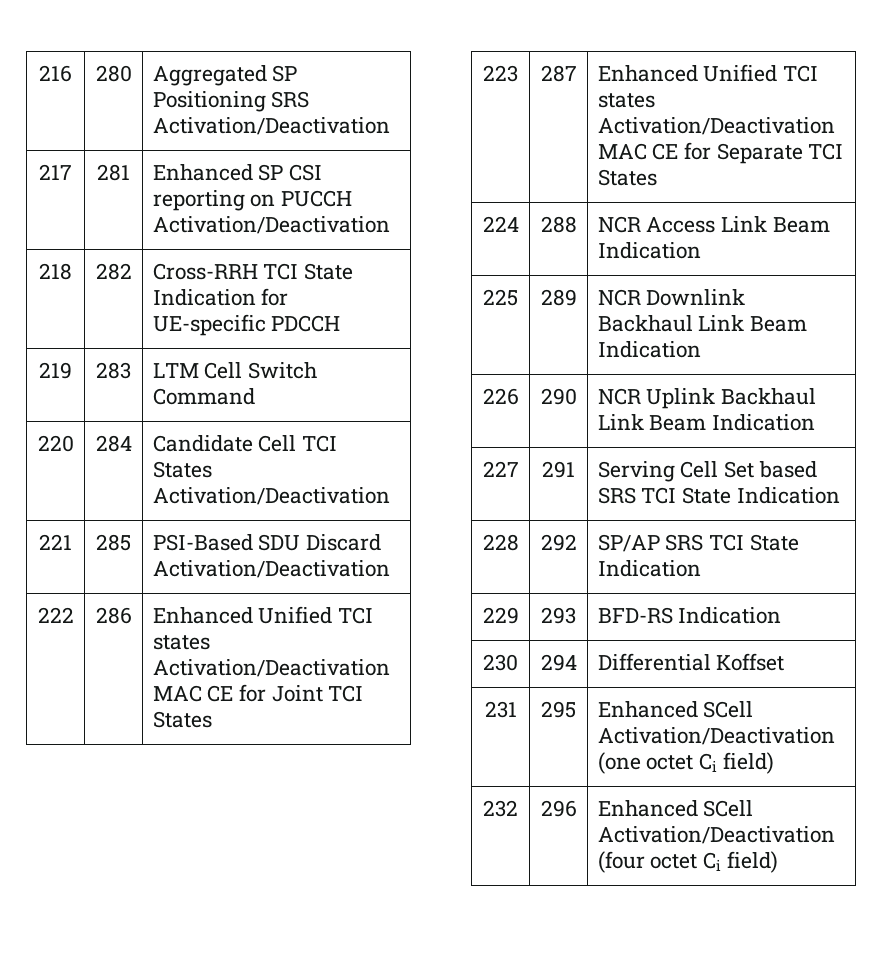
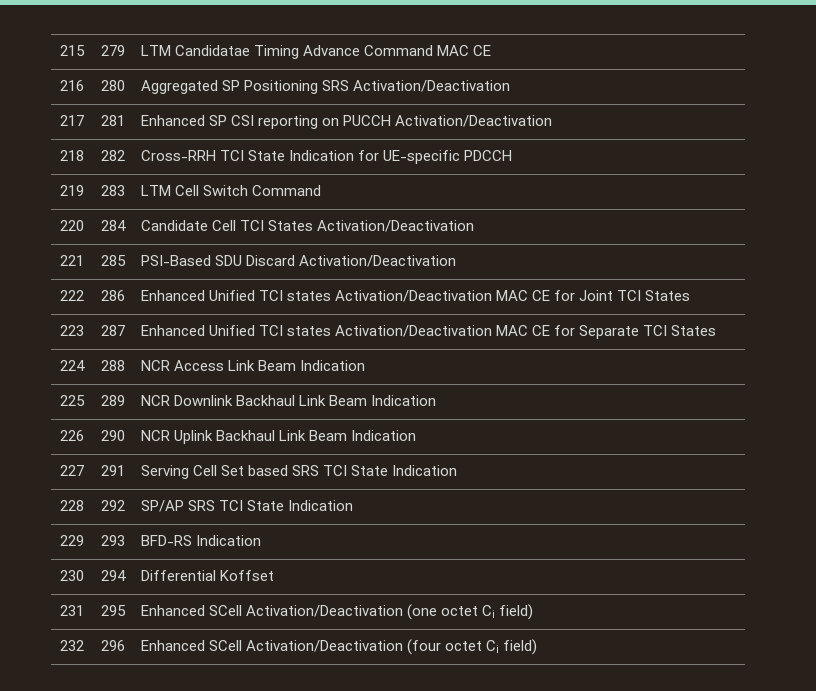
(39, 73) none -> [60,45,85,56] [101,45,125,56] [140,45,492,59] 215 | 279 | LTM Candidatae Timing Advance Command MAC CE //

